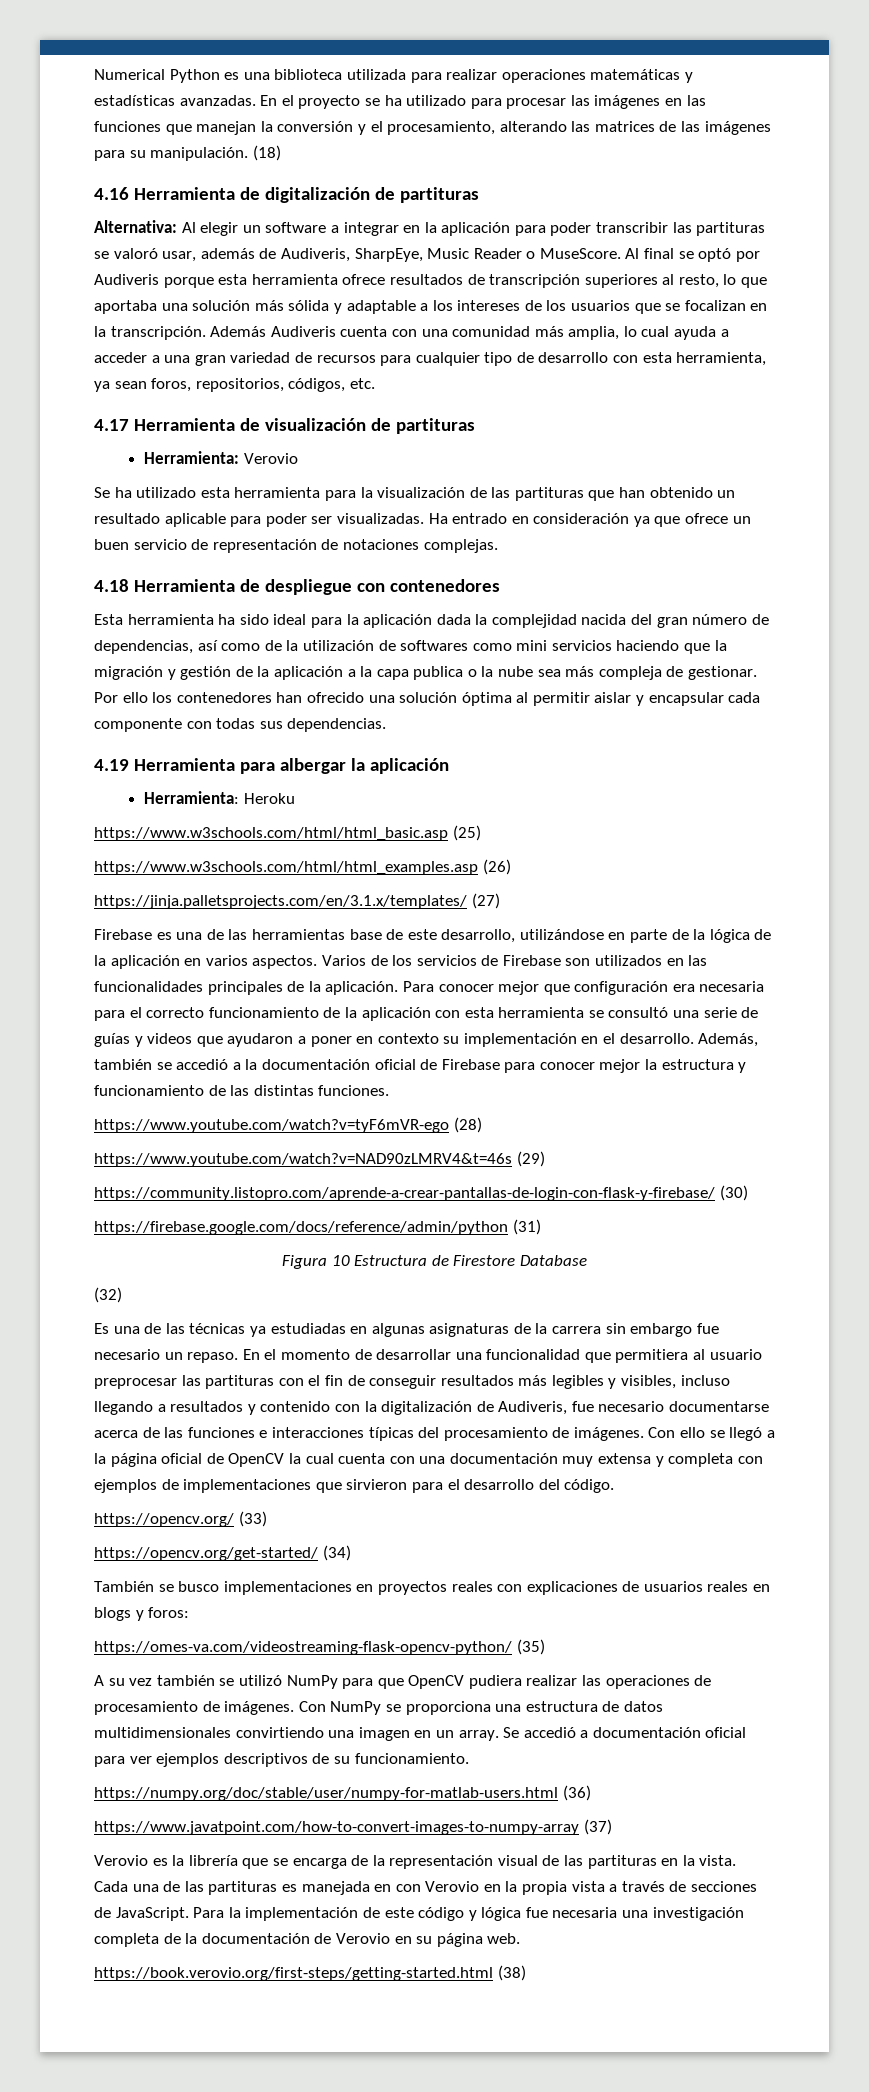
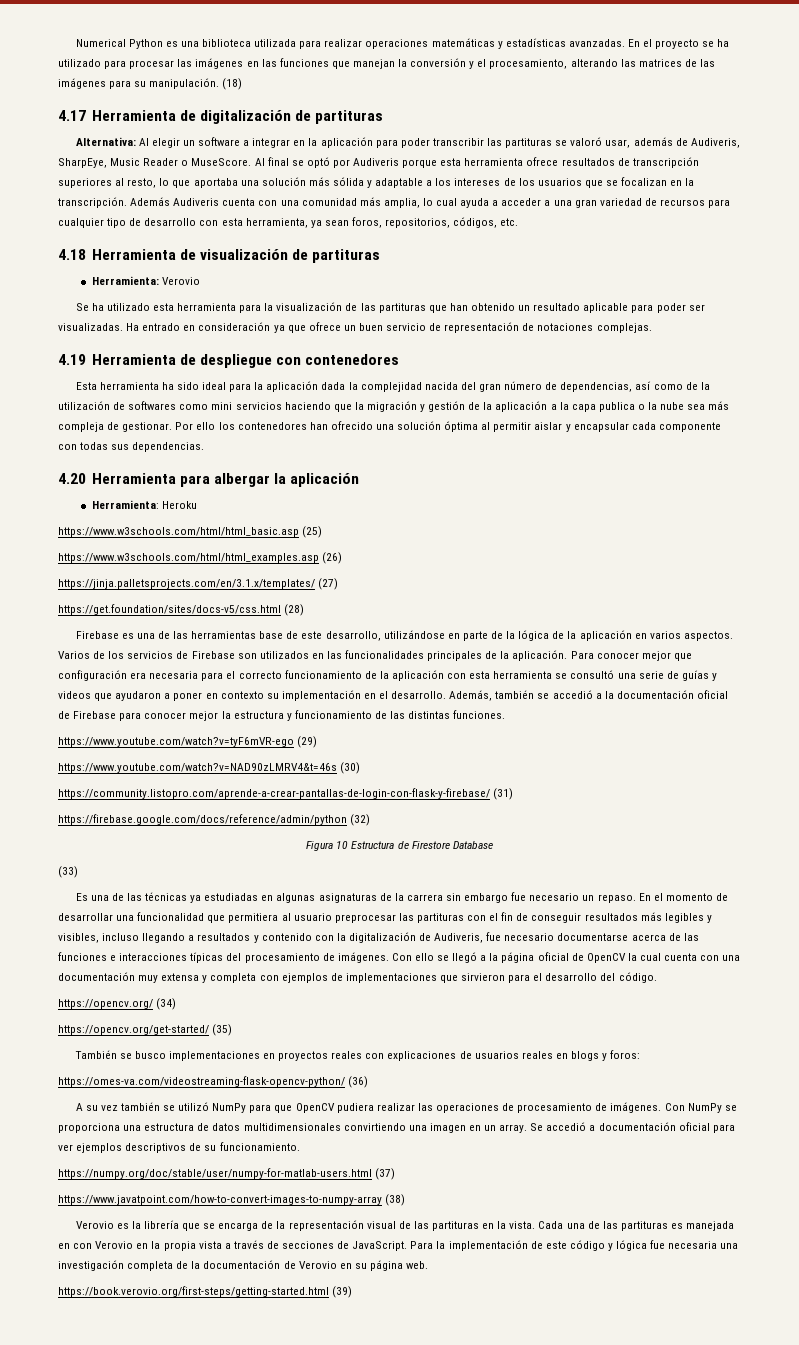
[94,187,129,200] 4.16 -> [58,110,86,121] 4.17
[94,419,129,431] 4.17 -> [58,249,86,260] 4.18
[94,579,129,592] 4.18 -> [58,354,86,365] 4.19
[94,759,129,771] 4.19 -> [58,473,86,484] 4.20
(500, 901) none -> [58,604,305,616] // https://get.foundation/sites/docs-v5/css.html (28)
[453,1117,482,1133] (28) -> [297,736,318,748] (29)
[516,1151,545,1167] (29) -> [340,762,361,774] (30)
[719,1185,748,1201] (30) -> [493,788,514,800] (31)
[512,1219,541,1235] (31) -> [350,814,371,826] (32)
[94,1287,122,1303] (32) -> [58,866,78,878] (33)
[238,1511,267,1527] (33) -> [156,998,177,1010] (34)
[322,1545,351,1561] (34) -> [212,1024,233,1036] (35)
[516,1639,545,1655] (35) -> [348,1076,369,1088] (36)
[562,1785,591,1801] (36) -> [375,1168,396,1180] (37)
[583,1819,612,1835] (37) -> [385,1194,406,1206] (38)
[497,1965,526,1981] (38) -> [332,1286,353,1298] (39)

